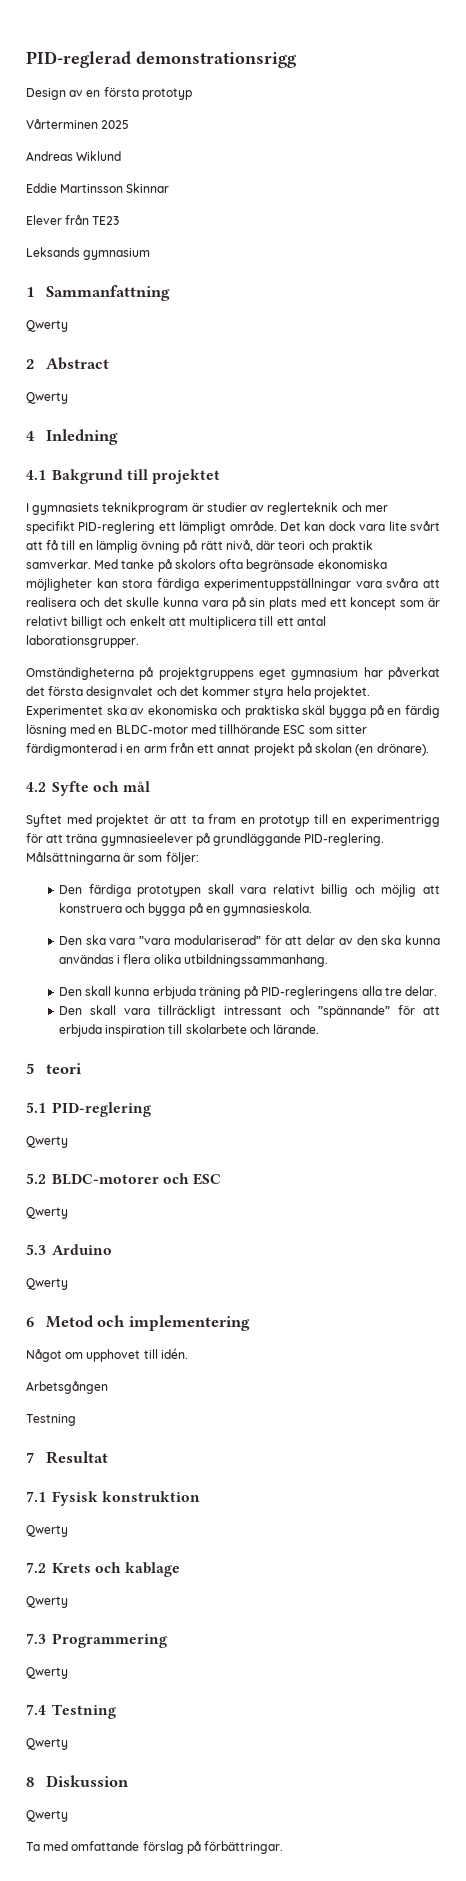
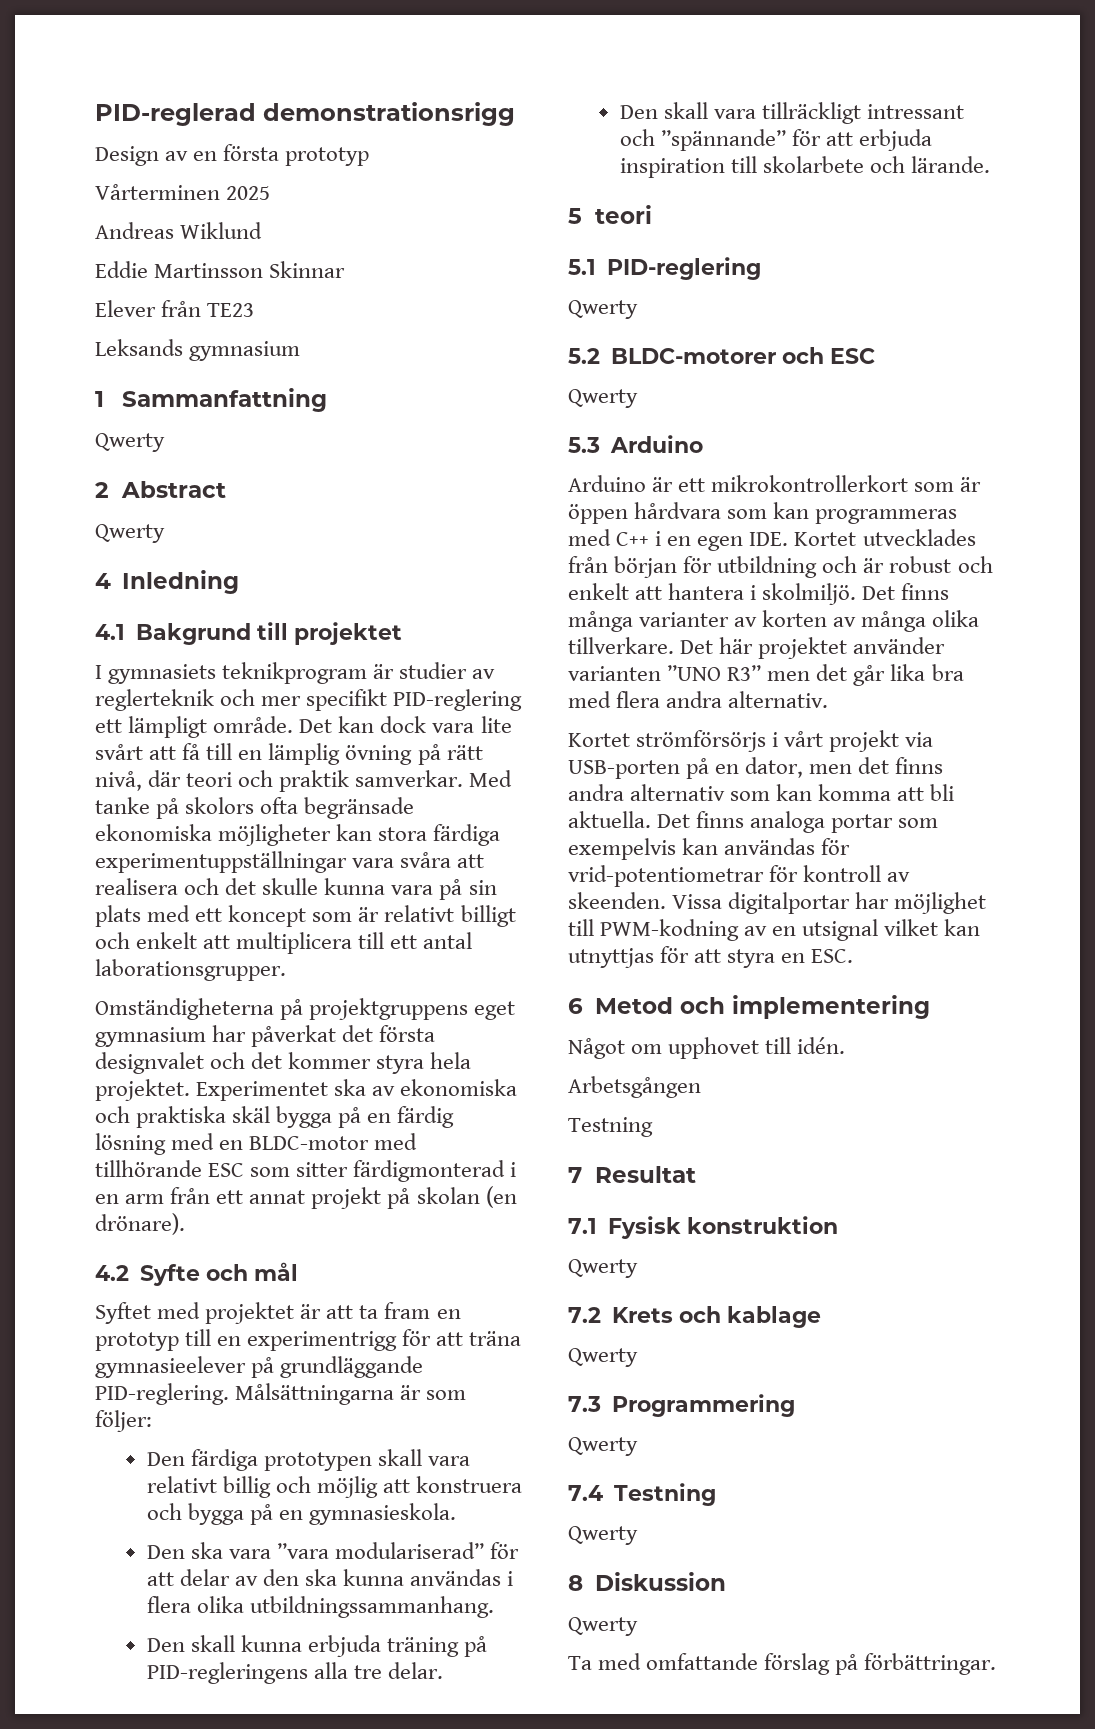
[26,1278,68,1290] Qwerty -> [568,475,982,492] [568,502,958,524] [568,529,976,551] [568,556,993,578] [568,583,950,605] [568,610,980,632] [568,637,946,659] [568,664,964,686] [568,691,829,708] [568,730,934,752] [568,757,944,779] [568,784,955,801] [568,811,939,833] [568,838,851,860] [568,865,911,887] [568,892,987,914] [568,919,981,941] [568,946,854,968] Arduino är ett mikrokontrollerkort som är öppen hårdvara som kan programmeras med C++ i en egen IDE. Kortet utvecklades från början för utbildning och är robust och enkelt att hantera i skolmiljö. Det finns många varianter av korten av många olika tillverkare. Det här projektet använder varianten ”UNO R3” men det går lika bra med flera andra alternativ. // Kortet strömförsörjs i vårt projekt via USB-porten på en dator, men det finns andra alternativ som kan komma att bli aktuella. Det finns analoga portar som exempelvis kan användas för vrid-potentiometrar för kontroll av skeenden. Vissa digitalportar har möjlighet till PWM-kodning av en utsignal vilket kan utnyttjas för att styra en ESC.

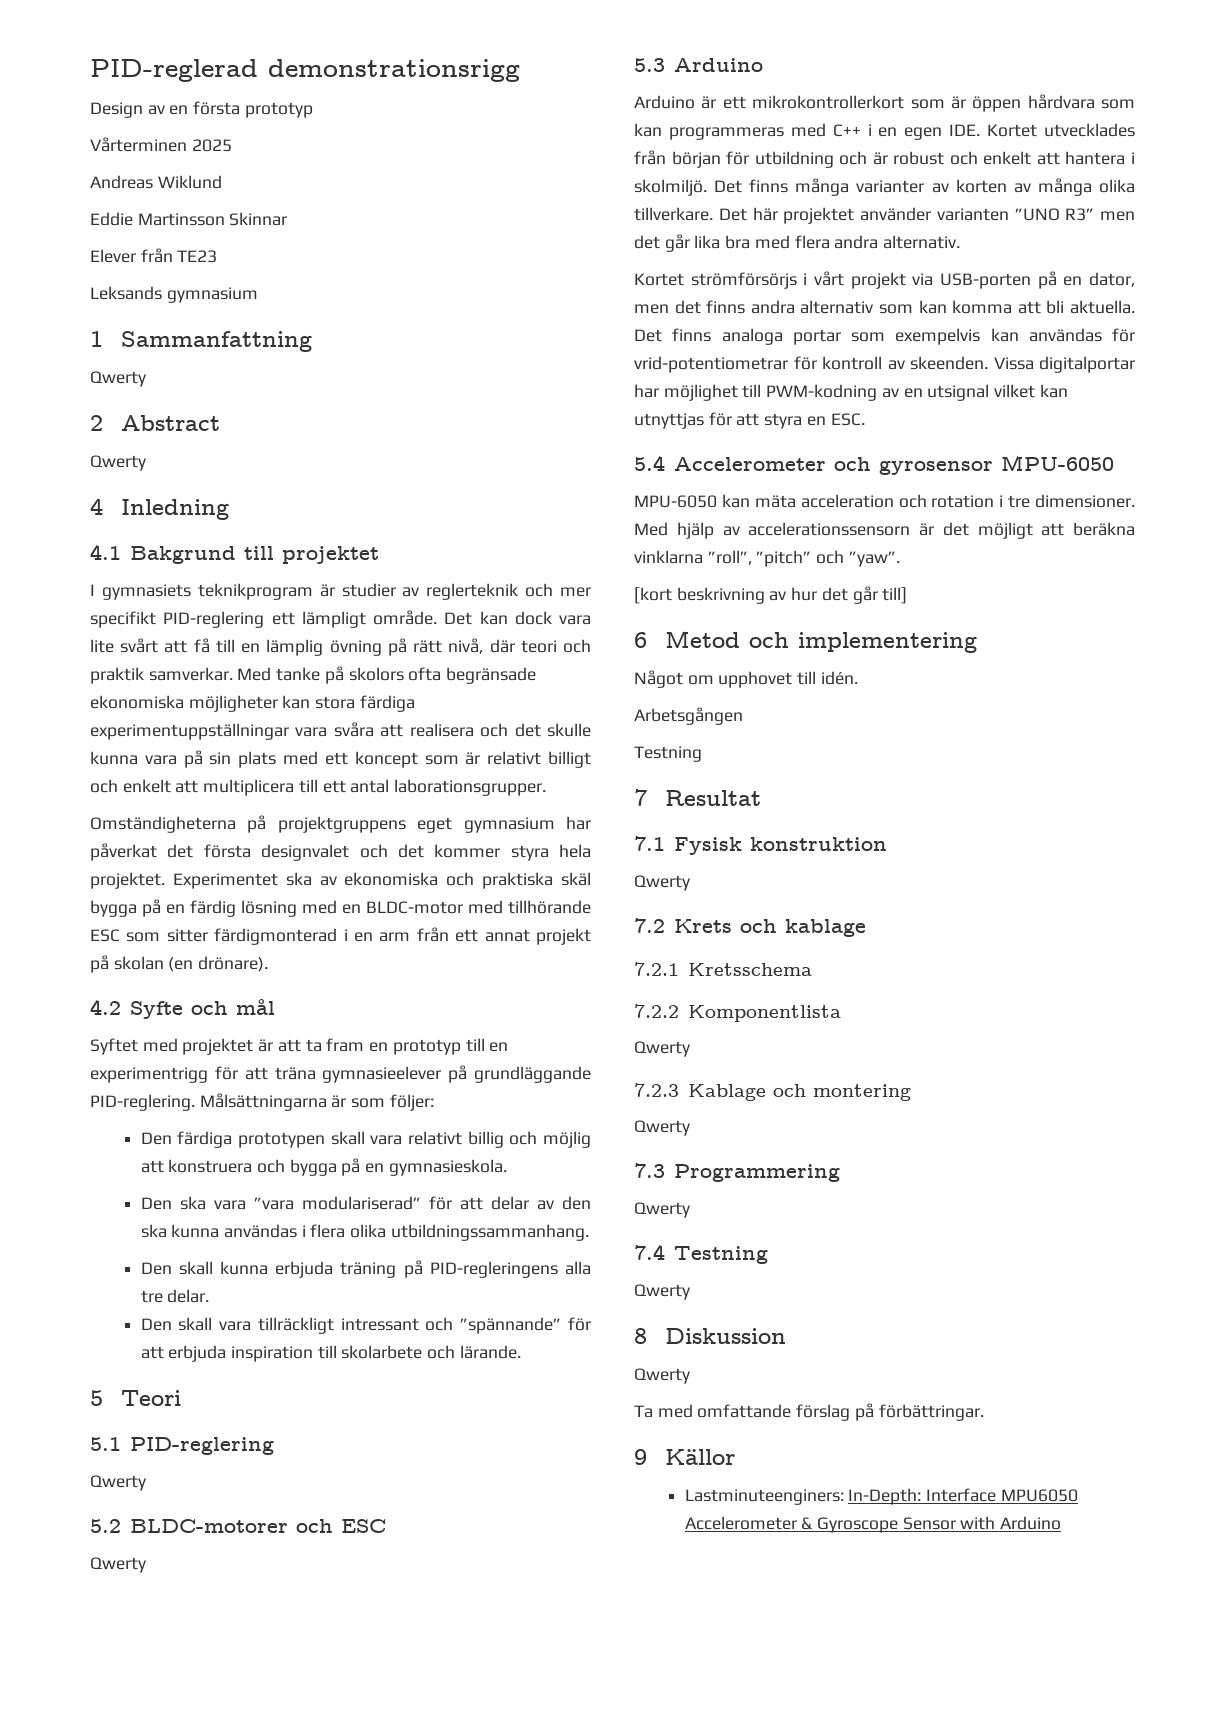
[595,205,653,224] teori -> [121,1390,182,1406] Teori
(854, 956) none -> [634,455,1114,475] [634,494,1135,508] [634,522,1135,539] [634,550,900,567] [634,586,908,604] // 5.4 Accelerometer och gyrosensor MPU-6050 // MPU-6050 kan mäta acceleration och rotation i tre dimensioner. Med hjälp av accelerationssensorn är det möjligt att beräkna vinklarna ”roll”, ”pitch” och ”yaw”. // [kort beskrivning av hur det går till]
(822, 1317) none -> [634,962,812,976] [634,1004,841,1022] [634,1041,690,1057] [634,1083,911,1101] // 7.2.1 Kretsschema // 7.2.2 Komponentlista // Qwerty // 7.2.3 Kablage och montering
(997, 1664) none -> [634,1449,736,1465] [684,1488,1078,1505] [684,1516,1062,1533] // 9 Källor // Lastminuteenginers: In-Depth: Interface MPU6050 Accelerometer & Gyroscope Sensor with Arduino

